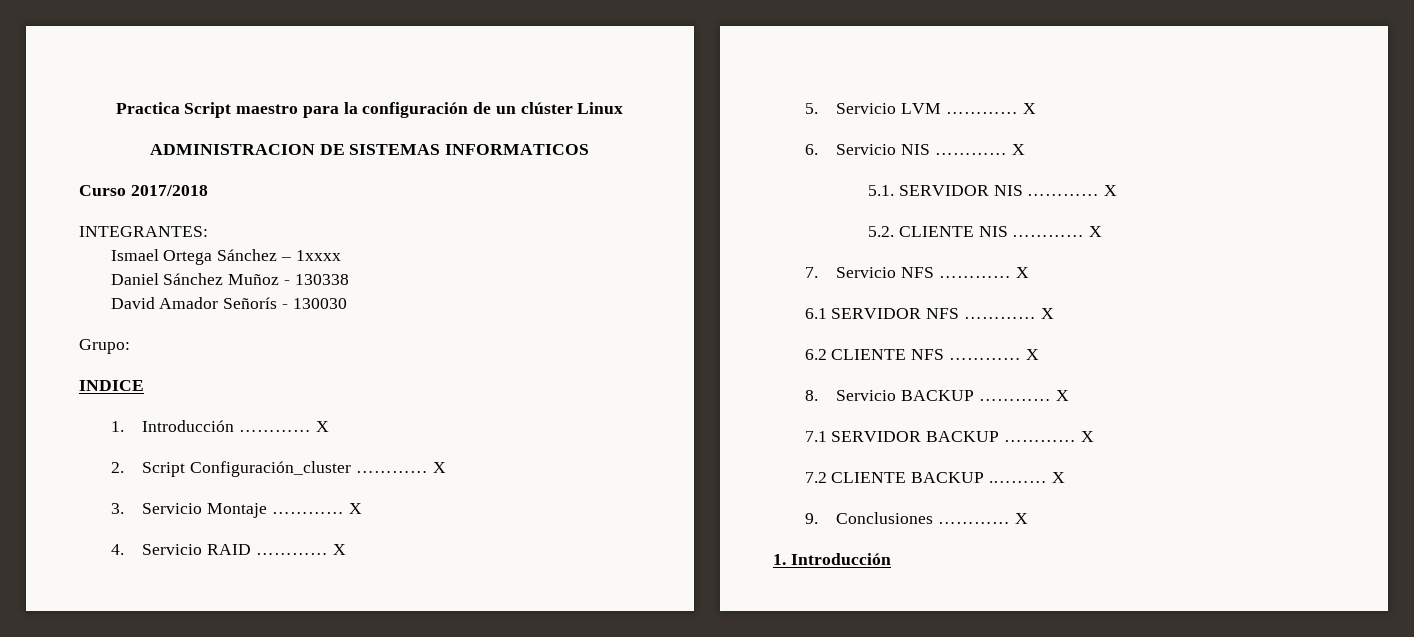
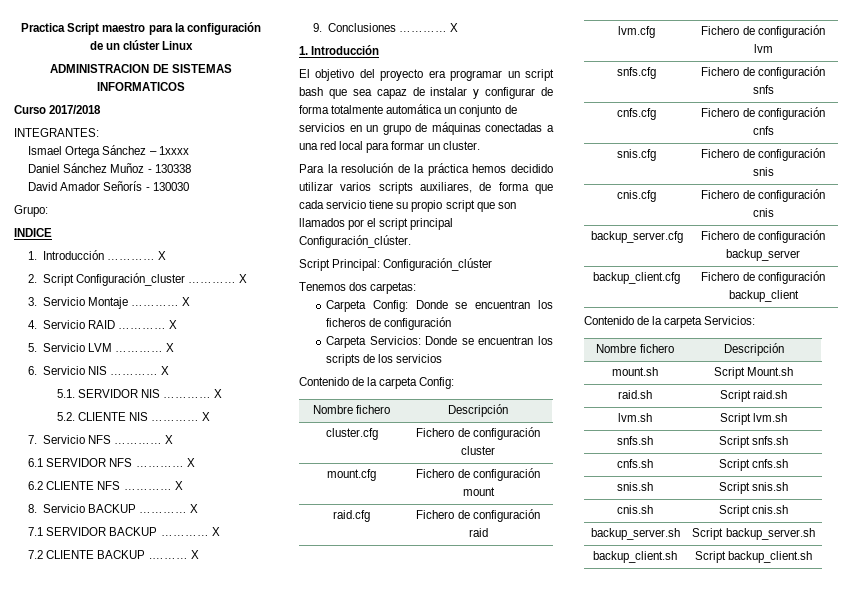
(891, 559) none -> [299,69,554,81] [299,87,553,99] [299,104,517,117] [299,122,554,135] [299,141,480,153] [299,163,553,176] [299,182,553,194] [299,200,516,212] [299,218,454,230] [299,235,411,248] [299,258,493,271] [299,282,417,294] [325,300,553,312] [325,317,452,330] [325,336,553,348] [325,354,443,366] [299,377,455,389] [312,405,391,414] [448,404,508,417] [325,428,378,440] [416,427,540,440] [461,446,495,455] [327,469,376,481] [416,468,540,481] [462,487,495,496] [333,510,370,522] [416,509,540,522] [468,528,488,537] [618,26,655,38] [701,25,825,38] [753,44,773,53] [617,67,656,79] [701,66,825,79] [752,85,774,94] [617,108,656,120] [701,107,825,120] [752,126,774,135] [617,149,656,161] [701,148,825,161] [752,167,774,176] [617,190,656,202] [701,189,825,202] [752,208,774,217] [590,231,683,243] [701,230,825,243] [726,249,800,261] [593,272,680,284] [701,271,825,284] [728,290,799,302] [584,316,756,328] [596,344,674,353] [723,343,784,356] [612,367,658,376] [713,367,794,379] [618,390,652,399] [719,390,788,402] [618,413,652,422] [719,413,788,425] [617,436,653,445] [718,436,789,448] [617,459,653,468] [718,459,789,471] [617,482,653,491] [718,482,789,494] [617,505,653,514] [718,505,789,517] [590,528,680,540] [692,528,815,540] [593,551,677,563] [694,551,813,563] // El objetivo del proyecto era programar un script bash que sea capaz de instalar y configurar de forma totalmente automática un conjunto de servicios en un grupo de máquinas conectadas a una red local para formar un cluster. // Para la resolución de la práctica hemos decidido utilizar varios scripts auxiliares, de forma que cada servicio tiene su propio script que son llamados por el script principal Configuración_clúster. // Script Principal: Configuración_clúster // Tenemos dos carpetas: // Carpeta Config: Donde se encuentran los ficheros de configuración // Carpeta Servicios: Donde se encuentran los scripts de los servicios // Contenido de la carpeta Config: // Nombre fichero | Descripción // cluster.cfg | Fichero de configuración cluster // mount.cfg | Fichero de configuración mount // raid.cfg | Fichero de configuración raid // lvm.cfg | Fichero de configuración lvm // snfs.cfg | Fichero de configuración snfs // cnfs.cfg | Fichero de configuración cnfs // snis.cfg | Fichero de configuración snis // cnis.cfg | Fichero de configuración cnis // backup_server.cfg | Fichero de configuración backup_server // backup_client.cfg | Fichero de configuración backup_client // Contenido de la carpeta Servicios: // Nombre fichero | Descripción // mount.sh | Script Mount.sh // raid.sh | Script raid.sh // lvm.sh | Script lvm.sh // snfs.sh | Script snfs.sh // cnfs.sh | Script cnfs.sh // snis.sh | Script snis.sh // cnis.sh | Script cnis.sh // backup_server.sh | Script backup_server.sh // backup_client.sh | Script backup_client.sh

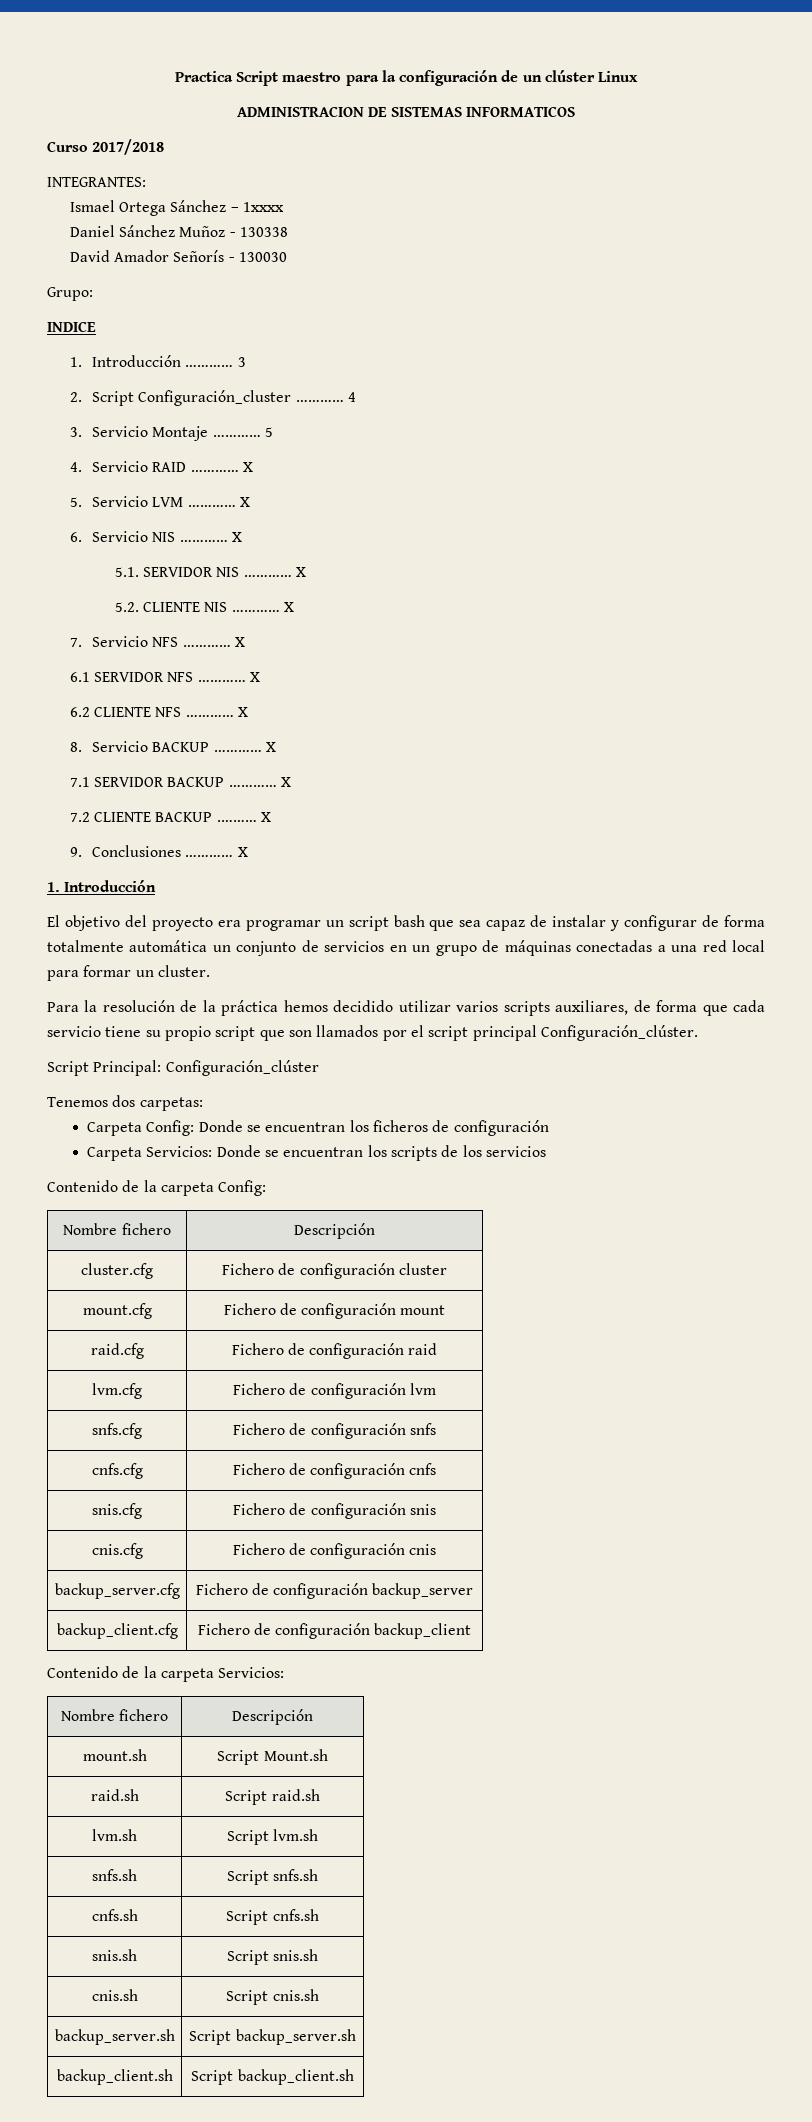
[158,251,167,260] X -> [237,357,246,367] 3
[239,274,248,283] X -> [348,392,357,402] 4
[182,297,191,306] X -> [265,427,274,437] 5

